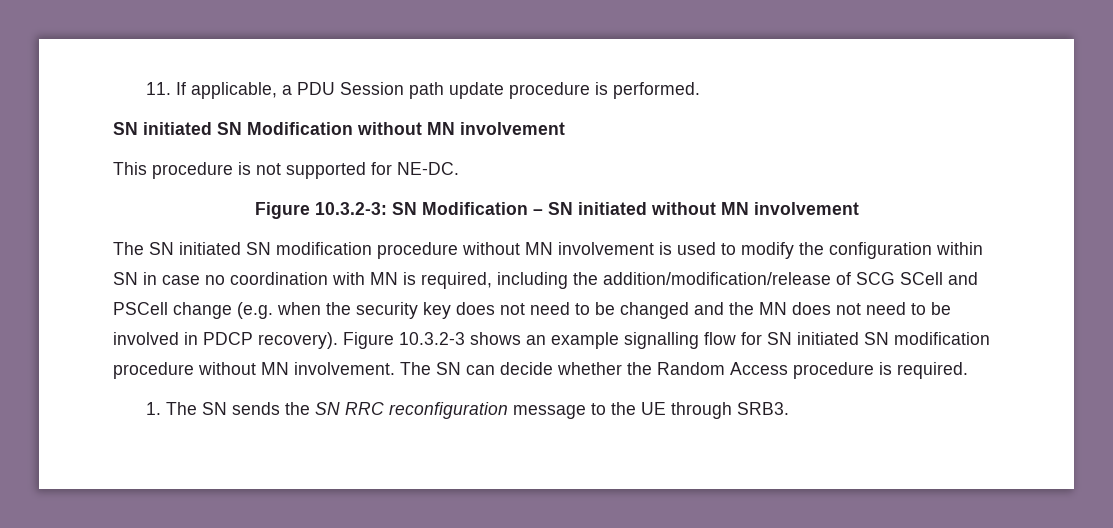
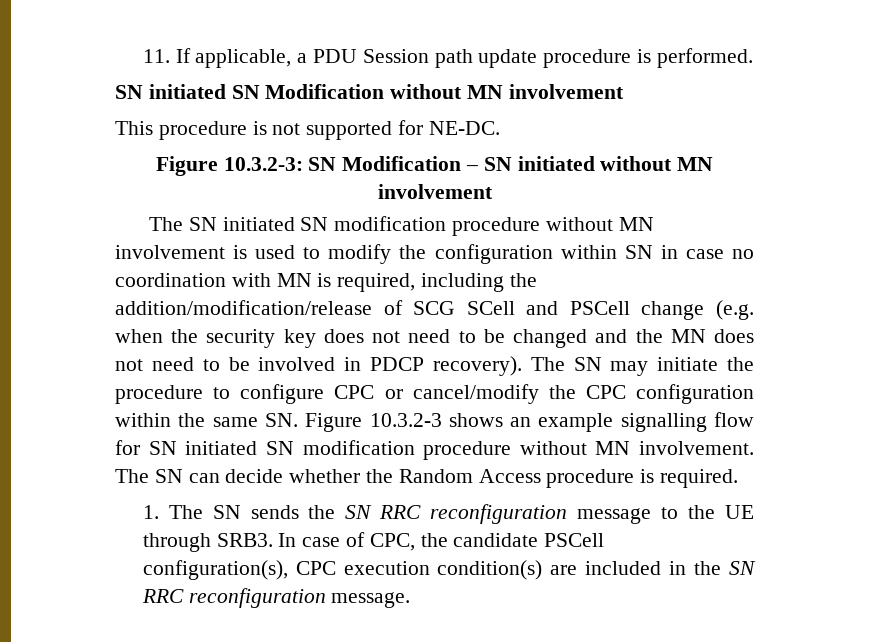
(338, 340) none -> [530,357,754,376] [115,384,754,404] [115,413,298,427] The SN may initiate the procedure to configure CPC or cancel/modify the CPC configuration within the same SN.
(789, 408) none -> [278,532,605,551] [142,560,756,580] [141,588,411,608] In case of CPC, the candidate PSCell configuration(s), CPC execution condition(s) are included in the SN RRC reconfiguration message.

